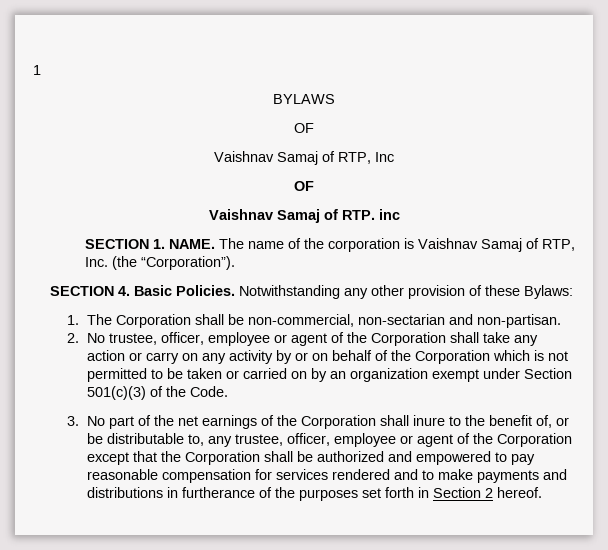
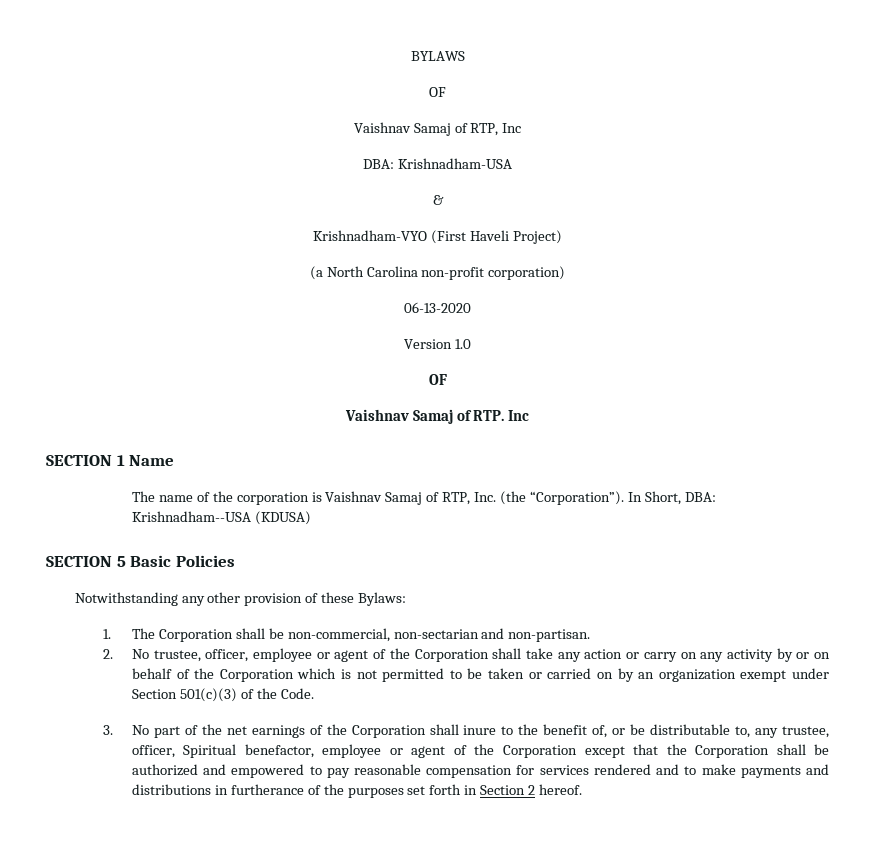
[33,65,41,75] 1 // -> (410, 56) none
(394, 157) none -> [363,158,512,169] [432,195,444,205] [313,230,562,244] [309,266,566,280] [404,302,471,313] [404,339,471,349] // DBA: Krishnadham-USA // & // Krishnadham-VYO (First Haveli Project) // (a North Carolina non-profit corporation) // 06-13-2020 // Version 1.0
[378,209,400,220] [84,239,215,249] inc // SECTION 1. NAME. -> [508,410,530,421] [46,455,175,466] Inc // SECTION 1 Name //
[50,285,236,296] // SECTION 4. Basic Policies. -> [627,491,716,505] [131,511,311,525] [46,555,235,567] In Short, DBA: Krishnadham--USA (KDUSA) // SECTION 5 Basic Policies //
(330, 439) none -> [183,744,314,758] Spiritual benefactor,

